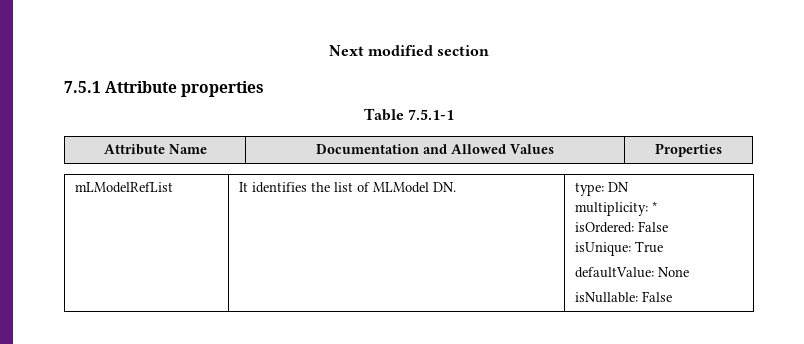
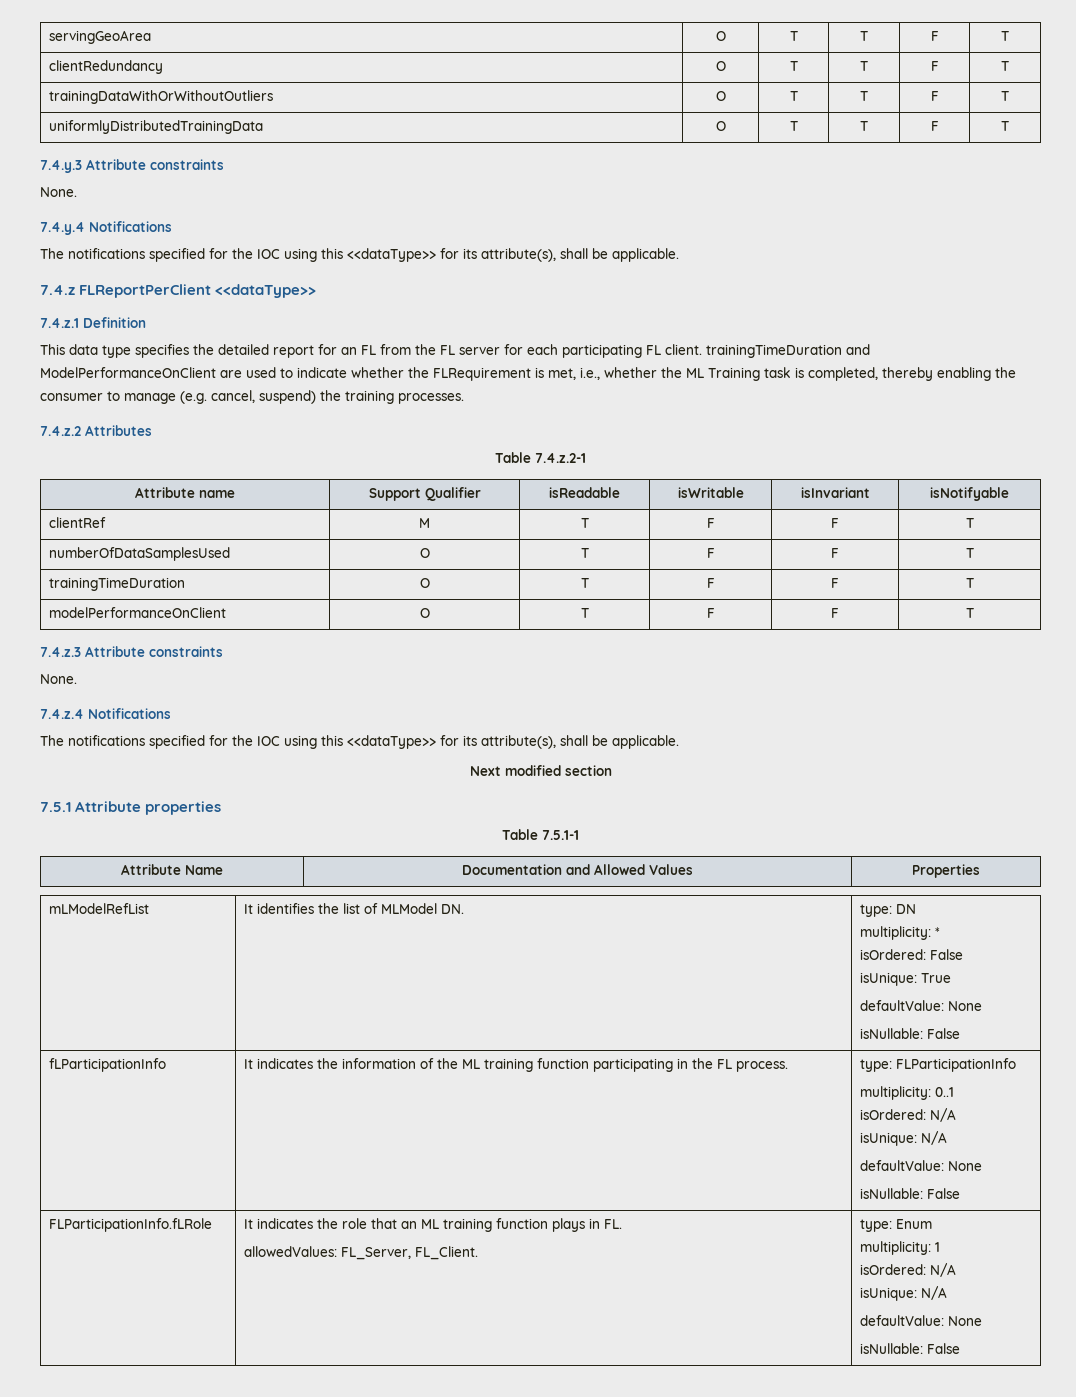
(328, 50) none -> [48,30,151,44] [715,31,726,41] [789,31,798,41] [860,31,868,41] [930,31,939,41] [1001,31,1009,41] [48,60,163,74] [715,61,726,71] [789,61,798,71] [860,61,868,71] [930,61,939,71] [1001,61,1009,71] [48,90,273,104] [715,91,726,101] [789,91,798,101] [860,91,868,101] [930,91,939,101] [1001,91,1009,101] [48,120,263,134] [715,121,726,131] [789,121,798,131] [860,121,868,131] [930,121,939,131] [1001,121,1009,131] [40,159,224,173] [40,187,77,197] [40,221,172,235] [40,248,679,262] [40,284,317,298] [40,317,146,328] [40,344,870,358] [40,367,1016,381] [40,390,464,404] [40,425,152,436] [495,452,586,463] [135,487,235,498] [368,487,481,501] [549,487,620,498] [677,487,744,498] [800,487,870,498] [930,487,1009,501] [48,517,106,528] [419,518,430,528] [580,518,589,528] [706,518,715,528] [831,518,839,528] [965,518,974,528] [48,547,230,561] [419,548,430,558] [580,548,589,558] [706,548,715,558] [831,548,839,558] [965,548,974,558] [48,577,185,591] [419,578,430,588] [580,578,589,588] [706,578,715,588] [831,578,839,588] [965,578,974,588] [48,607,226,618] [419,608,430,618] [580,608,589,618] [706,608,715,618] [831,608,839,618] [965,608,974,618] [40,646,223,657] [40,674,77,684] [40,708,171,719] [40,735,679,749] servingGeoArea | O | T | T | F | T // clientRedundancy | O | T | T | F | T // trainingDataWithOrWithoutOutliers | O | T | T | F | T // uniformlyDistributedTrainingData | O | T | T | F | T // 7.4.y.3 Attribute constraints // None. // 7.4.y.4 Notifications // The notifications specified for the IOC using this <<dataType>> for its attribute(s), shall be applicable. // 7.4.z FLReportPerClient <<dataType>> // 7.4.z.1 Definition // This data type specifies the detailed report for an FL from the FL server for each participating FL client. trainingTimeDuration and ModelPerformanceOnClient are used to indicate whether the FLRequirement is met, i.e., whether the ML Training task is completed, thereby enabling the consumer to manage (e.g. cancel, suspend) the training processes. // 7.4.z.2 Attributes // Table 7.4.z.2-1 // Attribute name | Support Qualifier | isReadable | isWritable | isInvariant | isNotifyable // clientRef | M | T | F | F | T // numberOfDataSamplesUsed | O | T | F | F | T // trainingTimeDuration | O | T | F | F | T // modelPerformanceOnClient | O | T | F | F | T // 7.4.z.3 Attribute constraints // None. // 7.4.z.4 Notifications // The notifications specified for the IOC using this <<dataType>> for its attribute(s), shall be applicable. //
(673, 296) none -> [48,1058,166,1072] [243,1058,788,1072] [859,1058,1016,1072] [859,1086,954,1100] [859,1108,956,1122] [859,1131,947,1146] [859,1160,982,1171] [859,1188,960,1199] [48,1218,212,1232] [243,1218,622,1232] [243,1246,478,1260] [859,1219,932,1232] [859,1241,940,1255] [859,1263,956,1277] [859,1286,947,1301] [859,1315,982,1326] [859,1343,960,1354] // fLParticipationInfo | It indicates the information of the ML training function participating in the FL process. | type: FLParticipationInfo // multiplicity: 0..1 // isOrdered: N/A // isUnique: N/A // defaultValue: None // isNullable: False // FLParticipationInfo.fLRole | It indicates the role that an ML training function plays in FL. // allowedValues: FL_Server, FL_Client. | type: Enum // multiplicity: 1 // isOrdered: N/A // isUnique: N/A // defaultValue: None // isNullable: False

